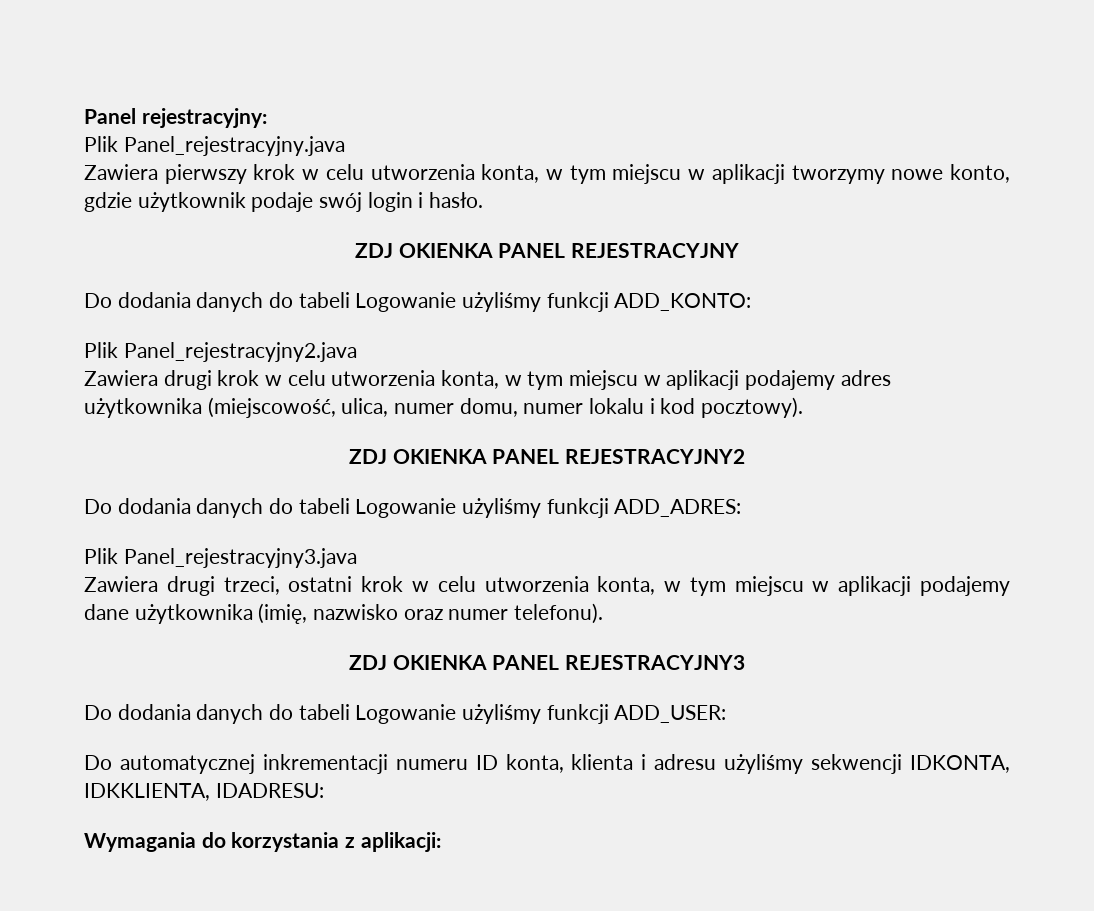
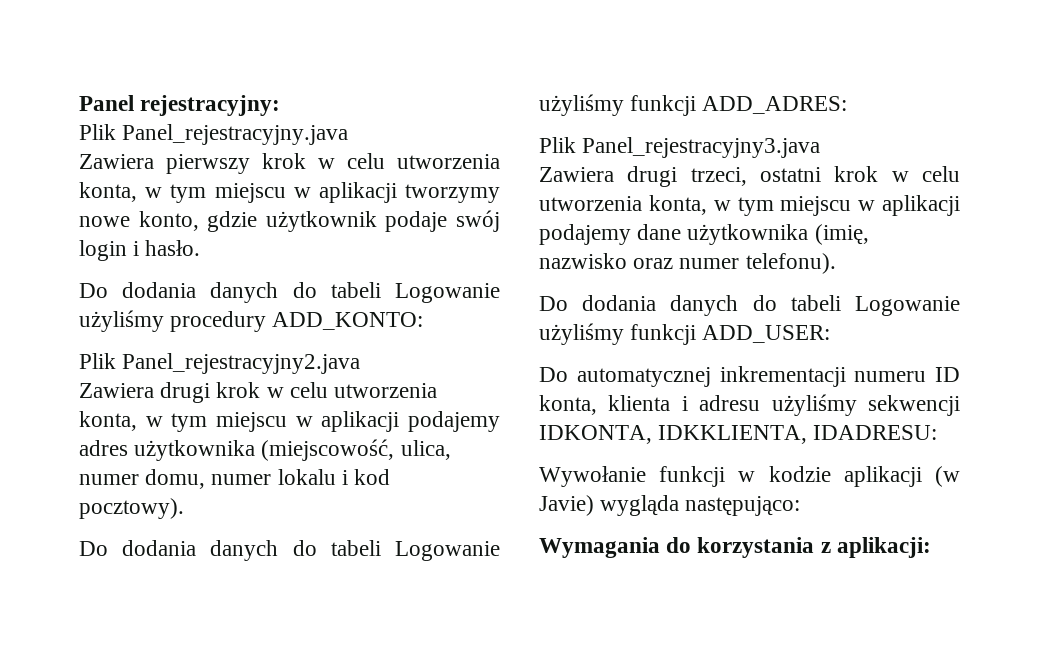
[354,243,740,258] [84,292,609,312] // ZDJ OKIENKA PANEL REJESTRACYJNY // Do dodania danych do tabeli Logowanie użyliśmy funkcji -> [79,282,500,303] [79,310,267,332] // Do dodania danych do tabeli Logowanie użyliśmy procedury
[348,449,746,464] // ZDJ OKIENKA PANEL REJESTRACYJNY2 -> (184, 508) none
[348,655,746,670] // ZDJ OKIENKA PANEL REJESTRACYJNY3 -> (836, 263) none
(324, 790) none -> [539,466,960,487] [539,495,801,516] // Wywołanie funkcji w kodzie aplikacji (w Javie) wygląda następująco:

